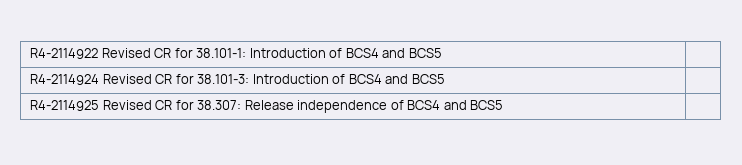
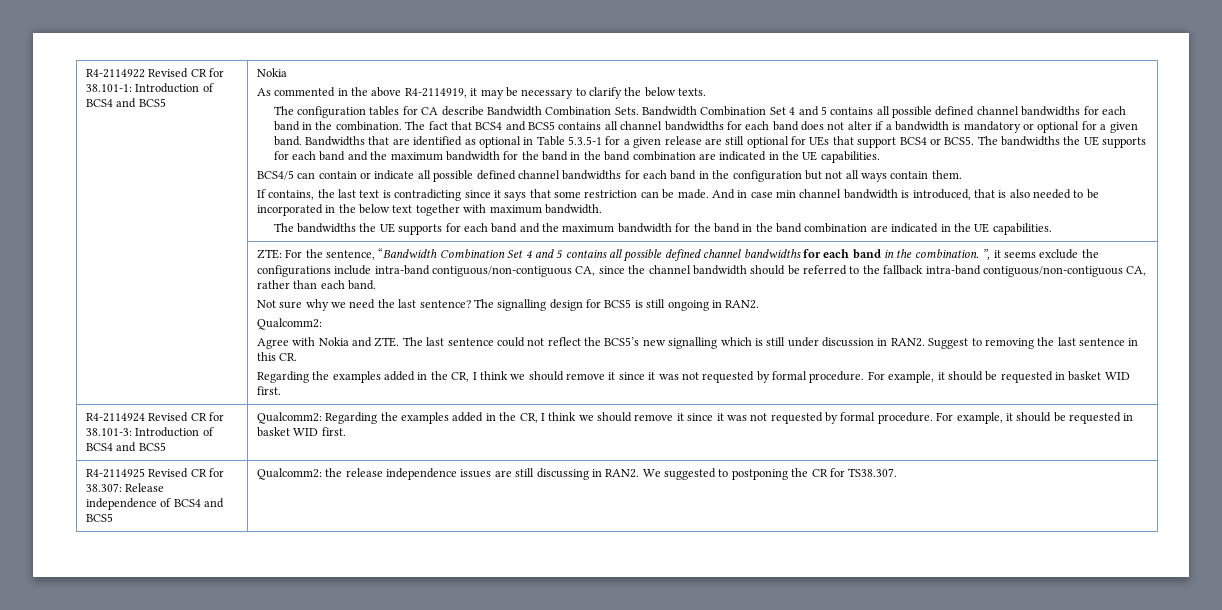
(442, 53) none -> [256,68,287,77] [256,87,707,99] [273,106,1126,118] [273,121,1138,133] [273,136,1147,148] [273,151,880,163] [256,170,962,182] [256,189,1099,201] [256,204,602,216] [273,223,1052,235] [256,248,1099,262] [256,265,1147,277] [256,280,377,290] [256,299,760,311] [256,318,322,330] [256,337,1139,349] [256,352,298,361] [256,371,1130,383] [256,386,281,395] Nokia // As commented in the above R4-2114919, it may be necessary to clarify the below texts. // The configuration tables for CA describe Bandwidth Combination Sets. Bandwidth Combination Set 4 and 5 contains all possible defined channel bandwidths for each band in the combination. The fact that BCS4 and BCS5 contains all channel bandwidths for each band does not alter if a bandwidth is mandatory or optional for a given band. Bandwidths that are identified as optional in Table 5.3.5-1 for a given release are still optional for UEs that support BCS4 or BCS5. The bandwidths the UE supports for each band and the maximum bandwidth for the band in the band combination are indicated in the UE capabilities. // BCS4/5 can contain or indicate all possible defined channel bandwidths for each band in the configuration but not all ways contain them. // If contains, the last text is contradicting since it says that some restriction can be made. And in case min channel bandwidth is introduced, that is also needed to be incorporated in the below text together with maximum bandwidth. // The bandwidths the UE supports for each band and the maximum bandwidth for the band in the band combination are indicated in the UE capabilities. // | ZTE: For the sentence, “Bandwidth Combination Set 4 and 5 contains all possible defined channel bandwidths for each band in the combination. ”, it seems exclude the configurations include intra-band contiguous/non-contiguous CA, since the channel bandwidth should be referred to the fallback intra-band contiguous/non-contiguous CA, rather than each band. // Not sure why we need the last sentence? The signalling design for BCS5 is still ongoing in RAN2. // Qualcomm2: // Agree with Nokia and ZTE. The last sentence could not reflect the BCS5’s new signalling which is still under discussion in RAN2. Suggest to removing the last sentence in this CR. // Regarding the examples added in the CR, I think we should remove it since it was not requested by formal procedure. For example, it should be requested in basket WID first.
(445, 79) none -> [256,412,1134,424] [256,427,346,437] Qualcomm2: Regarding the examples added in the CR, I think we should remove it since it was not requested by formal procedure. For example, it should be requested in basket WID first.
(504, 105) none -> [256,468,898,480] Qualcomm2: the release independence issues are still discussing in RAN2. We suggested to postponing the CR for TS38.307.

